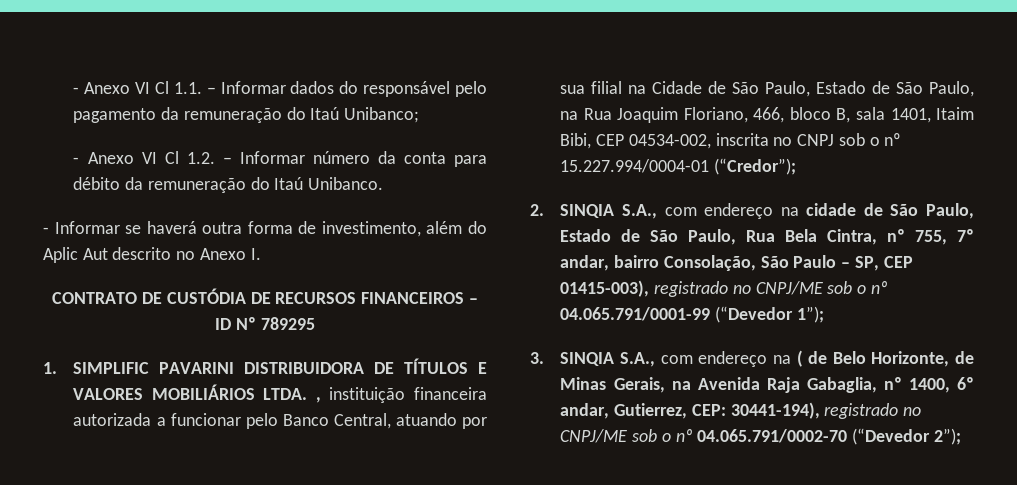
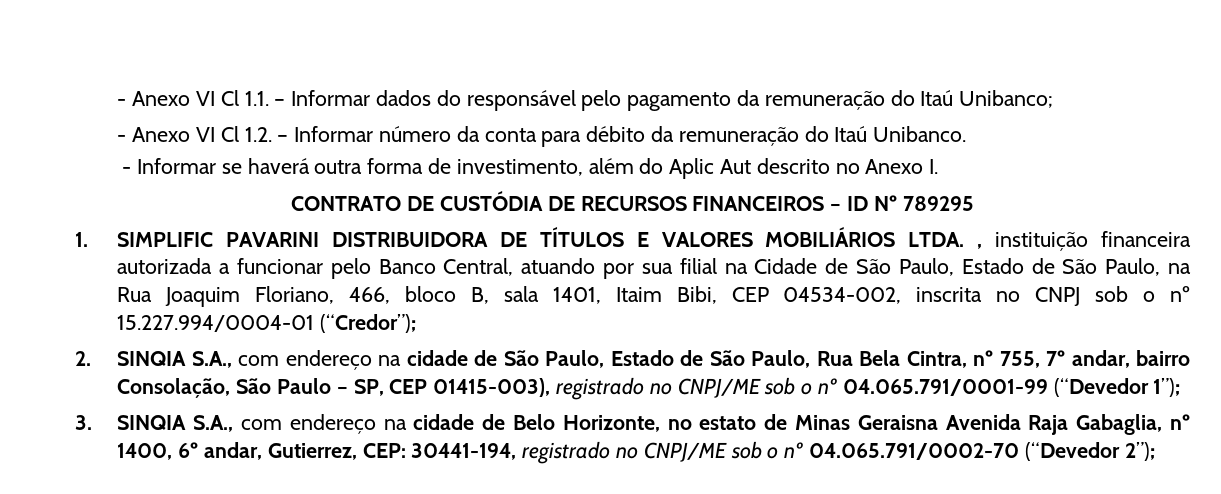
[796,350,803,367] ( -> [413,414,475,430] cidade
[955,351,975,364] [560,377,691,393] de Minas Gerais, na -> [667,414,938,430] no estato de Minas Geraisna
[730,402,820,419] 30441-194), -> [411,443,517,460] 30441-194,

